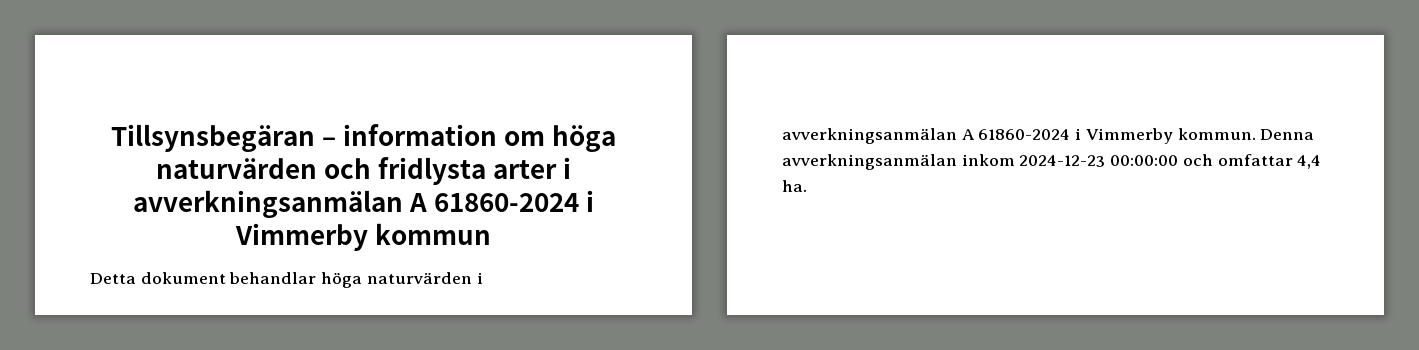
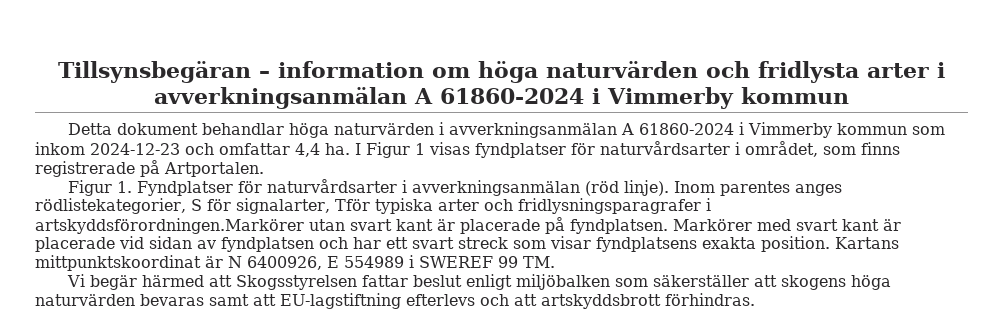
[1177,128,1315,140] [782,154,957,170] kommun. Denna avverkningsanmälan -> [837,123,946,135] kommun som
[1110,155,1179,166] 00:00:00 -> (180, 149) none
(807, 186) none -> [355,141,900,158] [35,160,264,177] [68,179,843,196] [35,198,711,214] [35,217,901,234] [35,236,899,252] [35,255,555,271] [67,274,892,290] [35,293,755,309] I Figur 1 visas fyndplatser för naturvårdsarter i området, som finns registrerade på Artportalen. // Figur 1. Fyndplatser för naturvårdsarter i avverkningsanmälan (röd linje). Inom parentes anges rödlistekategorier, S för signalarter, Tför typiska arter och fridlysningsparagrafer i artskyddsförordningen.Markörer utan svart kant är placerade på fyndplatsen. Markörer med svart kant är placerade vid sidan av fyndplatsen och har ett svart streck som visar fyndplatsens exakta position. Kartans mittpunktskoordinat är N 6400926, E 554989 i SWEREF 99 TM. // Vi begär härmed att Skogsstyrelsen fattar beslut enligt miljöbalken som säkerställer att skogens höga naturvärden bevaras samt att EU-lagstiftning efterlevs och att artskyddsbrott förhindras.

